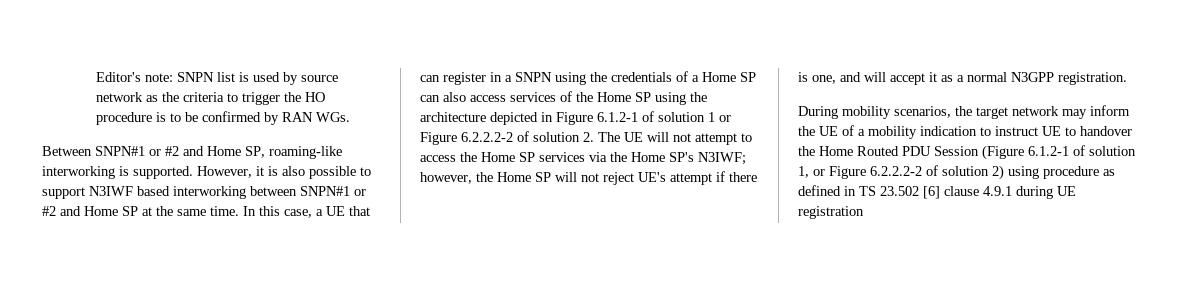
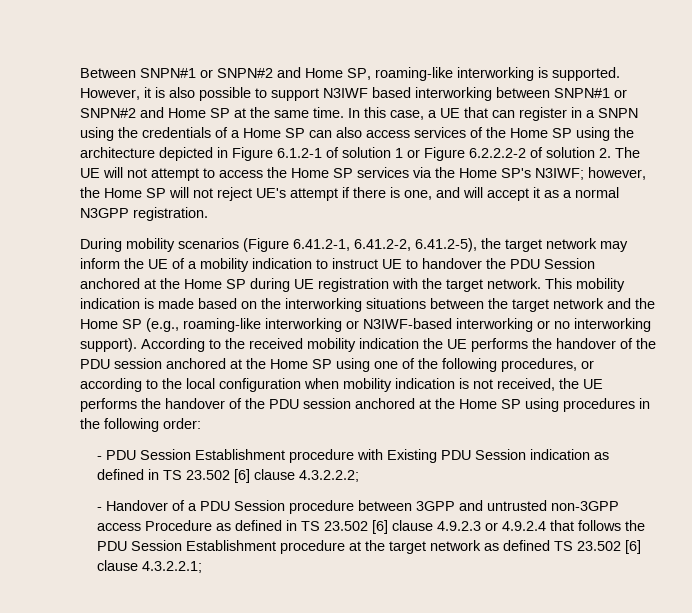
[96,72,339,85] [96,92,326,105] [96,111,351,125] Editor's note: SNPN list is used by source network as the criteria to trigger the HO procedure is to be confirmed by RAN WGs. // -> (80, 73) none
[165,146,179,156] #2 -> [217,68,273,78] SNPN#2
[42,206,56,216] #2 -> [80,108,136,118] SNPN#2
[894,106,951,118] scenarios, -> [178,238,477,252] scenarios (Figure 6.41.2-1, 6.41.2-2, 6.41.2-5),
[819,145,1136,160] [798,165,1115,180] [798,185,1076,199] [798,206,864,219] Home Routed PDU Session (Figure 6.1.2-1 of solution 1, or Figure 6.2.2.2-2 of solution 2) using procedure as defined in TS 23.502 [6] clause 4.9.1 during UE registration -> [510,258,595,269] [80,278,625,292] [80,298,655,312] [80,318,651,332] [80,338,656,352] [80,358,594,372] [80,378,603,392] [80,398,650,412] [80,418,201,432] [97,449,610,463] [97,469,360,483] [97,500,620,514] [97,520,646,534] [97,540,642,554] [97,560,203,573] PDU Session anchored at the Home SP during UE registration with the target network. This mobility indication is made based on the interworking situations between the target network and the Home SP (e.g., roaming-like interworking or N3IWF-based interworking or no interworking support). According to the received mobility indication the UE performs the handover of the PDU session anchored at the Home SP using one of the following procedures, or according to the local configuration when mobility indication is not received, the UE performs the handover of the PDU session anchored at the Home SP using procedures in the following order: // - PDU Session Establishment procedure with Existing PDU Session indication as defined in TS 23.502 [6] clause 4.3.2.2.2; // - Handover of a PDU Session procedure between 3GPP and untrusted non-3GPP access Procedure as defined in TS 23.502 [6] clause 4.9.2.3 or 4.9.2.4 that follows the PDU Session Establishment procedure at the target network as defined TS 23.502 [6] clause 4.3.2.2.1;

